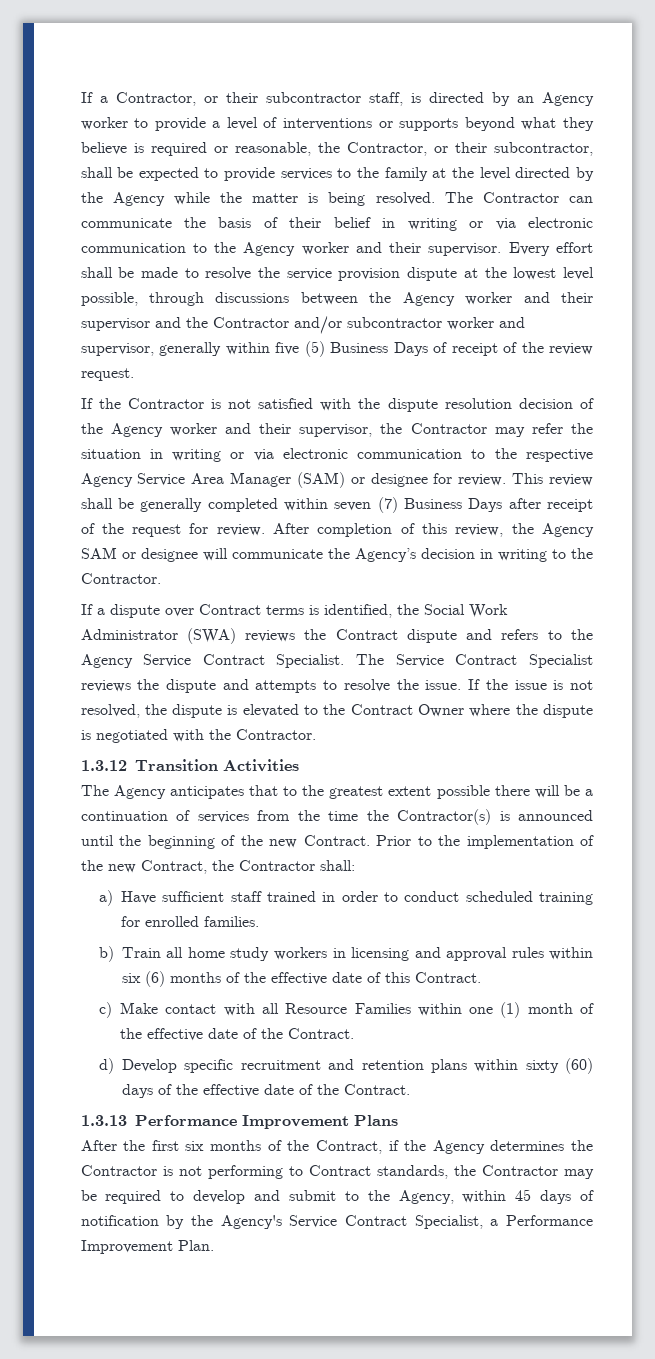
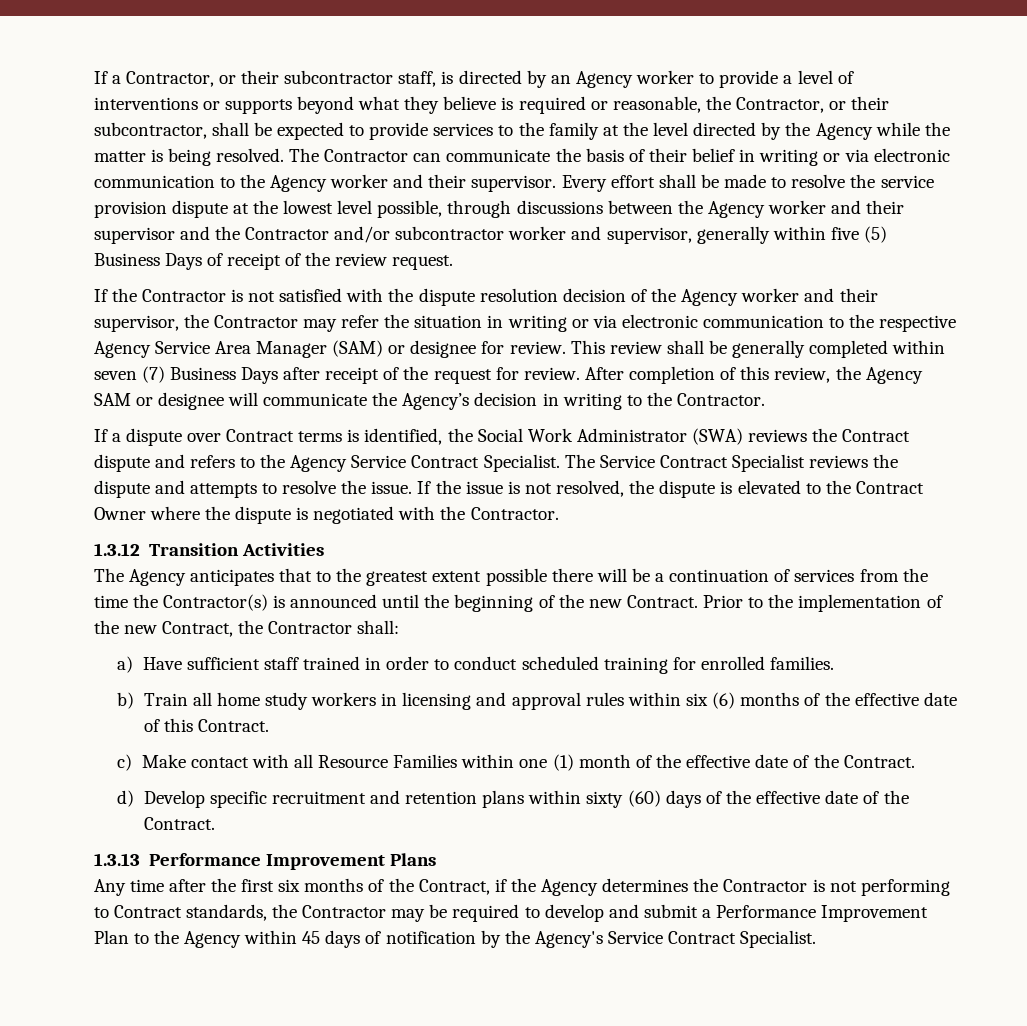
[80,1140,117,1151] After -> [93,879,206,896] Any time after
[344,1190,454,1204] to the Agency, -> [702,905,929,922] [93,930,241,948] a Performance Improvement Plan to the Agency
[414,1215,593,1229] [80,1240,214,1254] Specialist, a Performance Improvement Plan. -> [740,930,817,948] Specialist.

